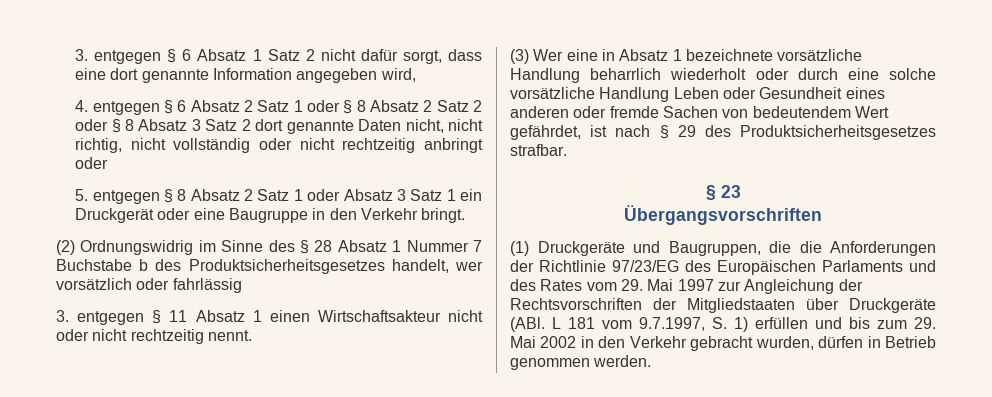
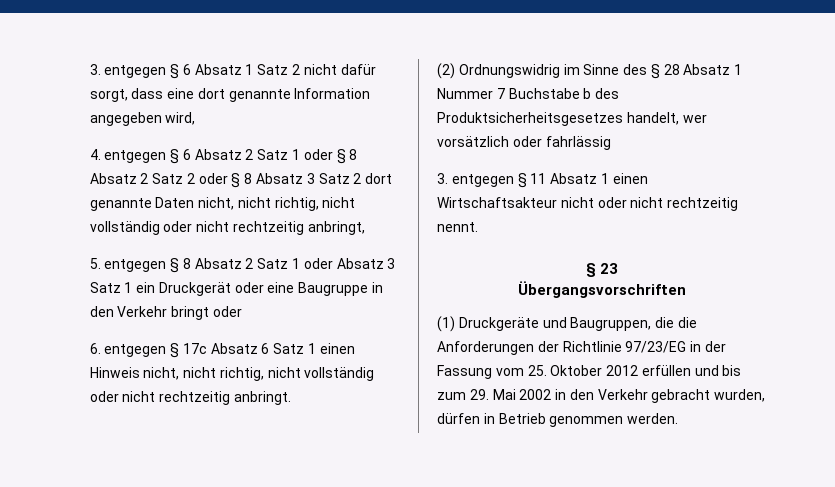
[424,138,484,153] [75,157,109,169] anbringt oder -> [307,221,365,235] anbringt,
[421,208,466,223] bringt. -> [171,306,242,320] [89,343,355,358] [89,367,375,381] [89,391,291,405] bringt oder // 6. entgegen § 17c Absatz 6 Satz 1 einen Hinweis nicht, nicht richtig, nicht vollständig oder nicht rechtzeitig anbringt.
[510,49,863,64] [510,68,937,83] [510,87,885,102] [510,106,889,118] [510,125,936,140] [510,144,567,156] // (3) Wer eine in Absatz 1 bezeichnete vorsätzliche Handlung beharrlich wiederholt oder durch eine solche vorsätzliche Handlung Leben oder Gesundheit eines anderen oder fremde Sachen von bedeutendem Wert gefährdet, ist nach § 29 des Produktsicherheitsgesetzes strafbar. -> (478, 227) none
[685,260,936,275] [510,279,863,294] [510,298,936,313] [510,317,748,332] des Europäischen Parlaments und des Rates vom 29. Mai 1997 zur Angleichung der Rechtsvorschriften der Mitgliedstaaten über Druckgeräte (ABl. L 181 vom 9.7.1997, S. 1) -> [690,341,726,352] [437,365,639,379] in der Fassung vom 25. Oktober 2012

